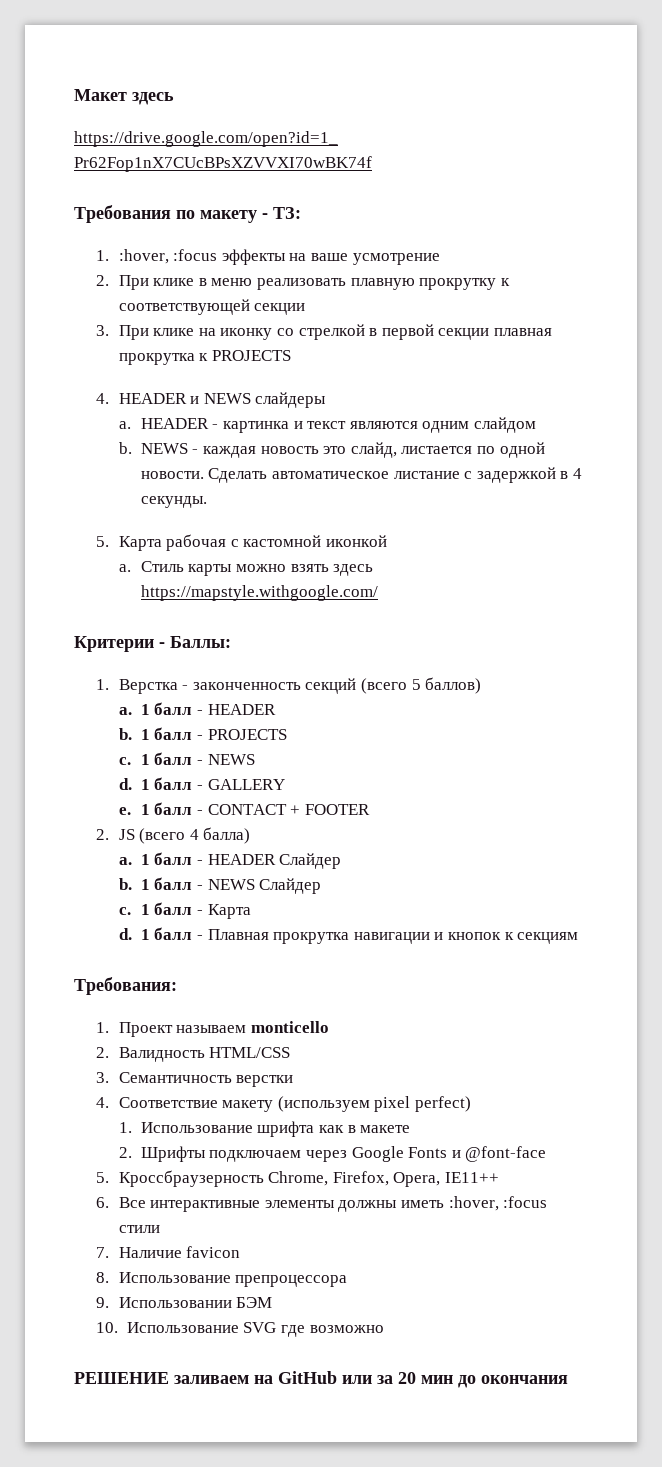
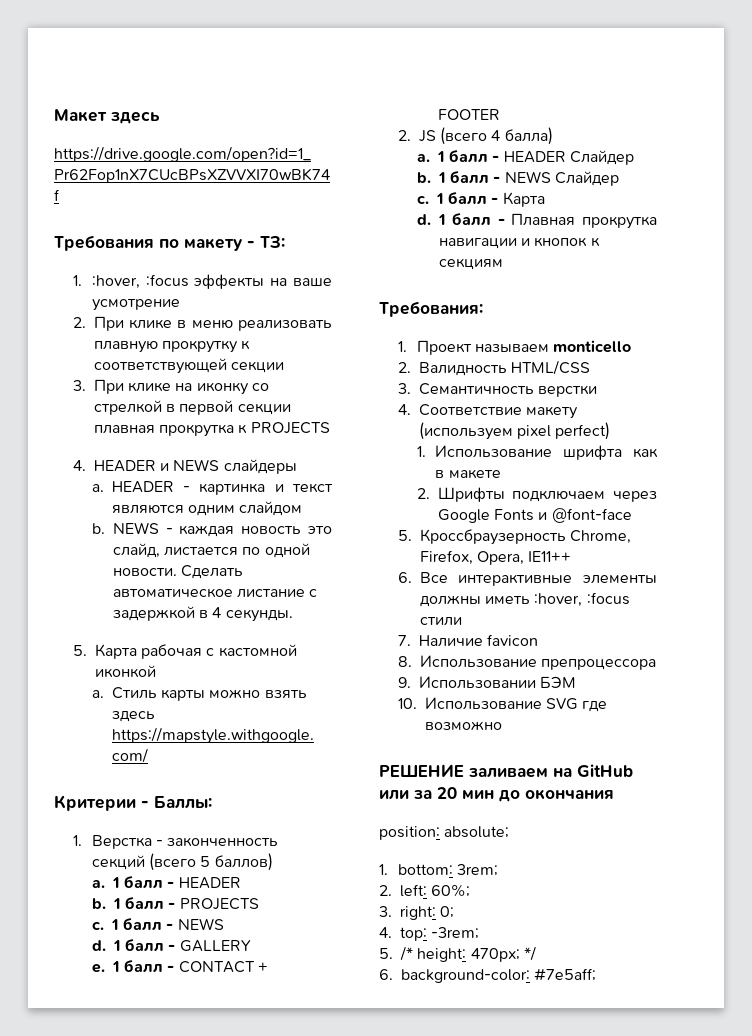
(568, 1379) none -> [379,826,510,840] [379,864,499,876] [379,884,471,897] [379,906,455,920] [379,927,480,941] [379,946,536,962] [379,968,597,983] // position: absolute; // 1. bottom: 3rem; // 2. left: 60%; // 3. right: 0; // 4. top: -3rem; // 5. /* height: 470px; */ // 6. background-color: #7e5aff;

